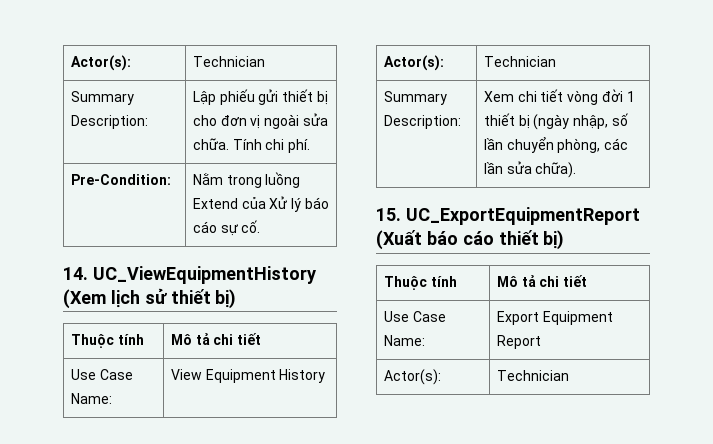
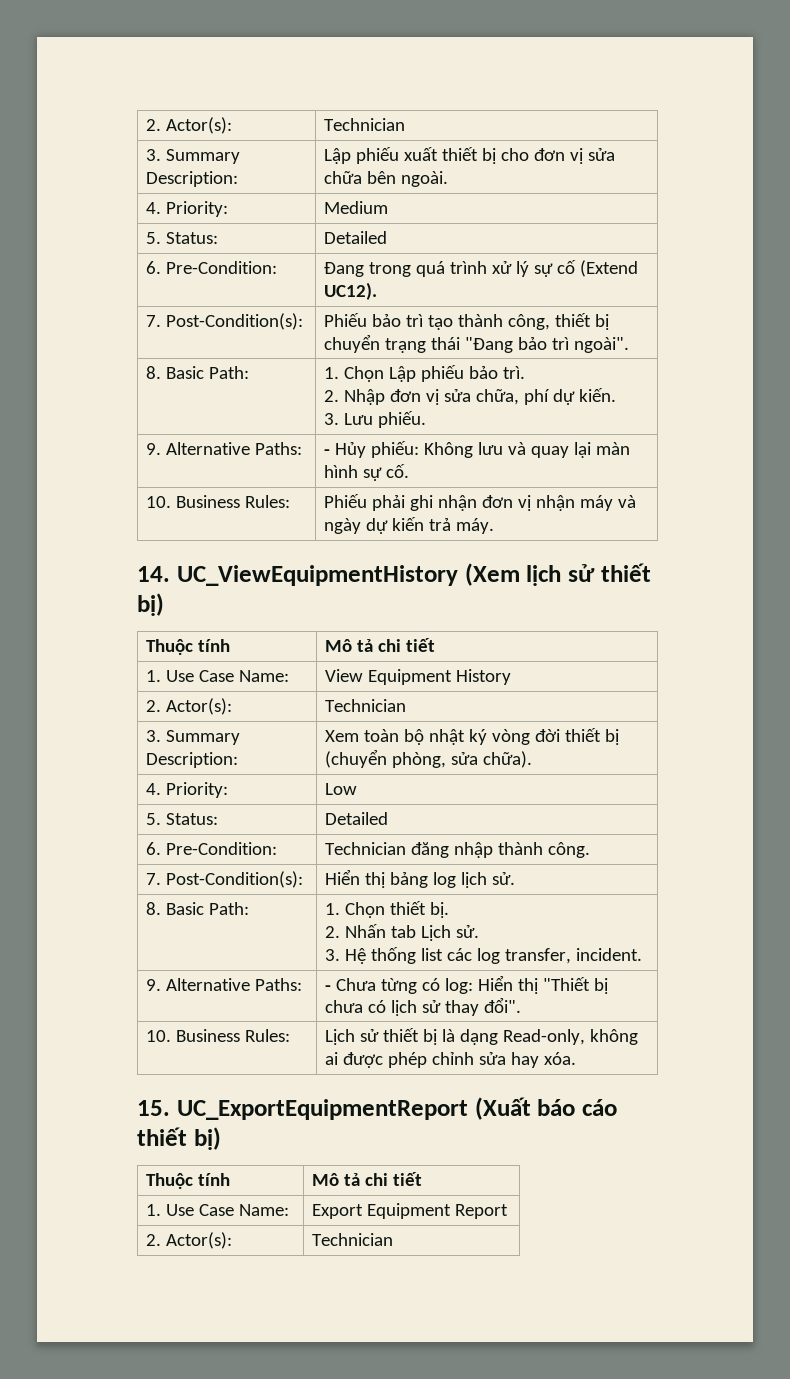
[70,55,131,71] [192,56,265,67] Actor(s): | Technician // -> [145,117,232,134] [323,118,405,131] [145,149,161,161] 2. Actor(s): | Technician // 3.
[258,89,279,105] gửi -> [403,147,438,161] xuất
[264,113,328,129] [192,138,311,153] [70,174,171,185] [192,172,301,188] [192,196,329,212] [192,220,261,236] ngoài sửa chữa. Tính chi phí. // Pre-Condition: | Nằm trong luồng Extend của Xử lý báo cáo sự cố. -> [587,148,615,161] [323,171,448,187] [145,201,228,217] [323,201,388,214] [145,232,218,244] [323,231,387,244] [145,261,277,274] [323,260,638,277] [323,282,377,300] [145,313,303,330] [323,313,609,330] [323,334,629,353] [145,366,249,379] [323,365,525,382] [323,388,616,405] [323,411,426,428] [145,442,302,455] [323,441,630,458] [323,464,409,481] [145,495,290,508] [323,494,636,511] [323,517,494,534] sửa chữa bên ngoài. // 4. Priority: | Medium // 5. Status: | Detailed // 6. Pre-Condition: | Đang trong quá trình xử lý sự cố (Extend UC12). // 7. Post-Condition(s): | Phiếu bảo trì tạo thành công, thiết bị chuyển trạng thái "Đang bảo trì ngoài". // 8. Basic Path: | 1. Chọn Lập phiếu bảo trì. // 2. Nhập đơn vị sửa chữa, phí dự kiến. // 3. Lưu phiếu. // 9. Alternative Paths: | - Hủy phiếu: Không lưu và quay lại màn hình sự cố. // 10. Business Rules: | Phiếu phải ghi nhận đơn vị nhận máy và ngày dự kiến trả máy.
(262, 339) none -> [145,670,161,682] 1.
[383,55,444,71] [483,56,556,67] Actor(s): | Technician // -> [145,698,232,715] [324,699,406,712] [145,730,161,742] 2. Actor(s): | Technician // 3.
[517,89,564,102] chi tiết -> [363,729,487,745] toàn bộ nhật ký
[626,91,635,102] [483,113,628,130] [483,137,629,153] [483,161,577,178] 1 thiết bị (ngày nhập, số lần chuyển phòng, các lần sửa chữa). -> [564,728,619,745] [324,749,532,768] [145,782,228,798] [324,783,357,795] [145,813,218,825] [324,812,388,825] [145,842,277,855] [324,842,590,858] [145,871,303,888] [324,869,515,888] [145,902,249,915] [324,901,449,918] [324,924,479,941] [324,947,642,964] [145,978,302,991] [324,975,608,994] [324,997,521,1016] [145,1029,290,1042] [324,1028,638,1045] [324,1052,576,1068] thiết bị (chuyển phòng, sửa chữa). // 4. Priority: | Low // 5. Status: | Detailed // 6. Pre-Condition: | Technician đăng nhập thành công. // 7. Post-Condition(s): | Hiển thị bảng log lịch sử. // 8. Basic Path: | 1. Chọn thiết bị. // 2. Nhấn tab Lịch sử. // 3. Hệ thống list các log transfer, incident. // 9. Alternative Paths: | - Chưa từng có log: Hiển thị "Thiết bị chưa có lịch sử thay đổi". // 10. Business Rules: | Lịch sử thiết bị là dạng Read-only, không ai được phép chỉnh sửa hay xóa.
(588, 281) none -> [145,1204,161,1216] 1.
(541, 342) none -> [145,1234,161,1246] 2.

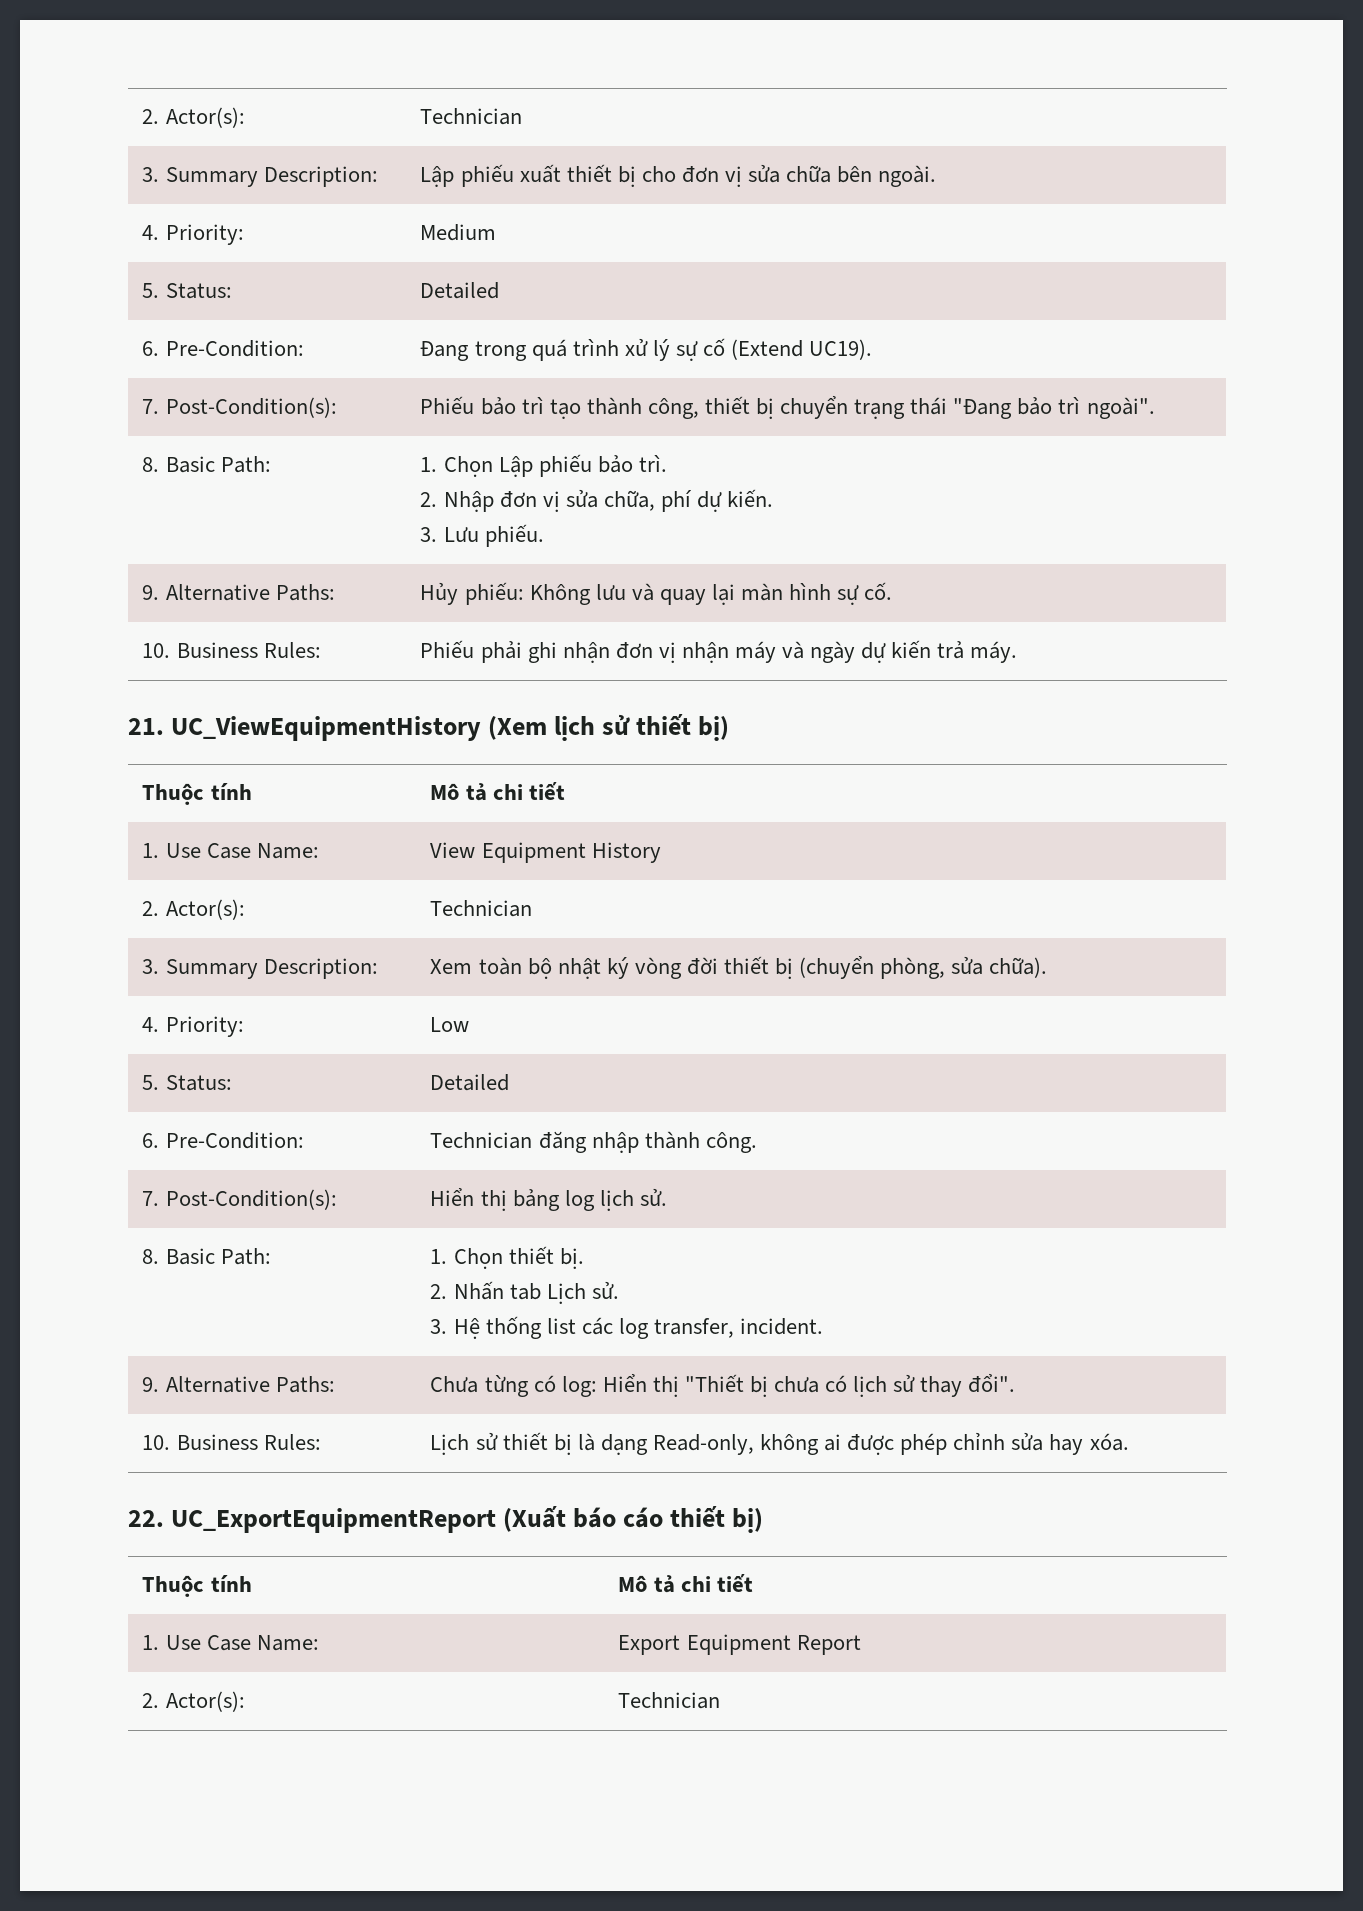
[323,282,377,300] UC12). -> [809,339,873,360] UC19).
[323,449,330,455] - -> (335, 592) none
[137,566,170,582] 14. -> [128,718,164,735] 21.
[324,985,331,991] - -> (335, 1384) none
[137,1100,170,1116] 15. -> [128,1510,164,1527] 22.

